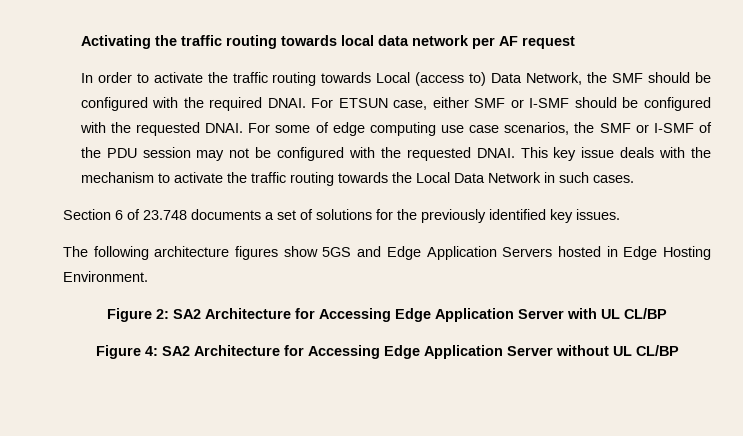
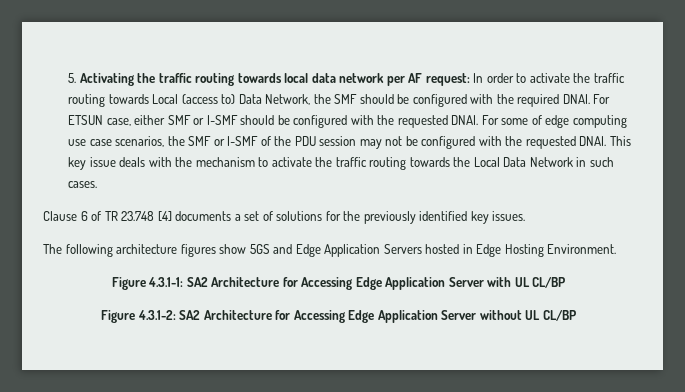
(80, 42) none -> [68,73,77,83] 5.
[521,36,575,49] request // -> [425,73,470,86] request:
[63,209,111,220] Section -> [43,211,77,221] Clause
[143,210,187,220] 23.748 -> [104,211,172,221] TR 23.748 [4]
[156,309,169,319] 2: -> [148,277,184,287] 4.3.1-1:
[144,346,158,356] 4: -> [137,310,176,320] 4.3.1-2:

